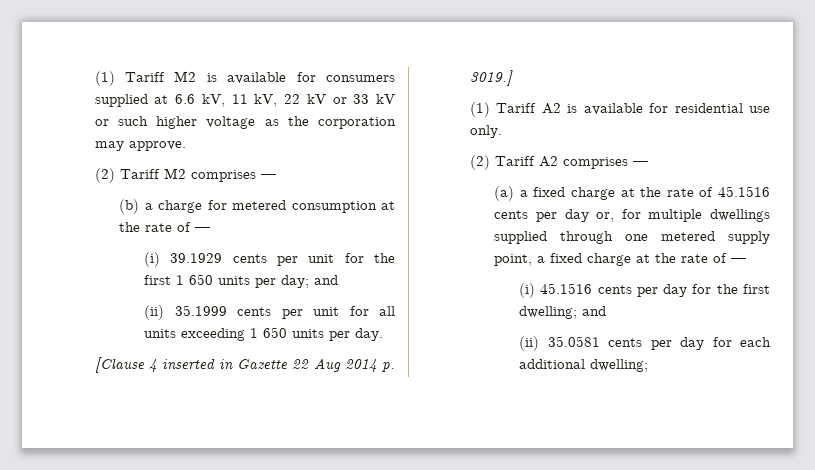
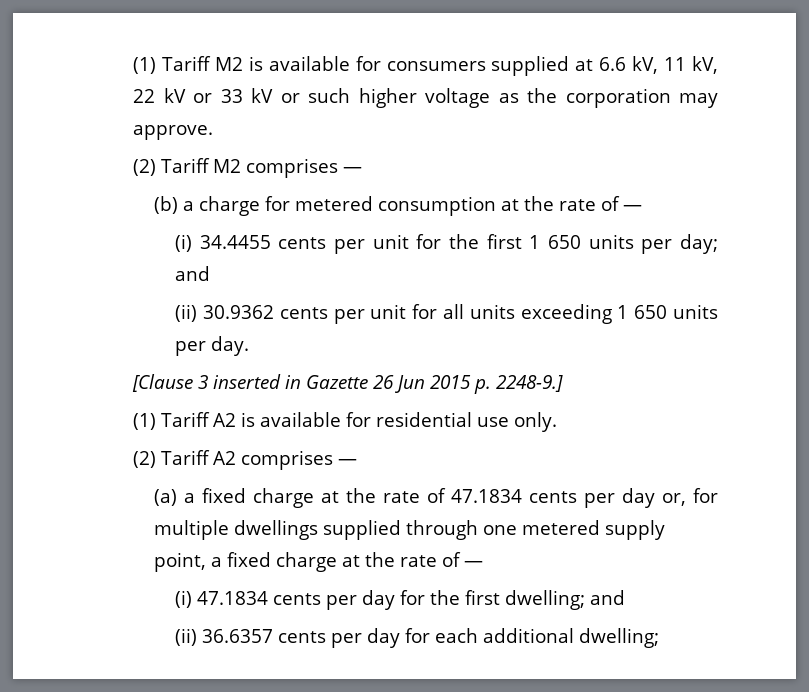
[170,253,223,263] 39.1929 -> [199,235,271,249] 34.4455
[174,305,227,316] 35.1999 -> [202,305,274,319] 30.9362
[148,359,157,372] 4 -> [198,375,209,389] 3
[292,358,395,372] [469,70,513,86] 22 Aug 2014 p. 3019.] -> [373,375,564,394] 26 Jun 2015 p. 2248-9.]
[718,186,770,197] 45.1516 -> [451,489,523,503] 47.1834
[540,283,593,294] 45.1516 -> [197,591,269,605] 47.1834
[547,336,600,347] 35.0581 -> [202,629,274,643] 36.6357

